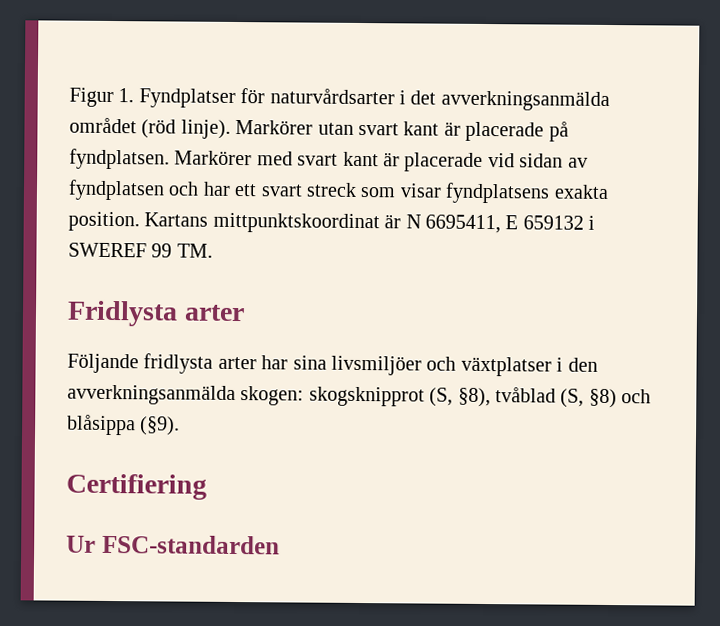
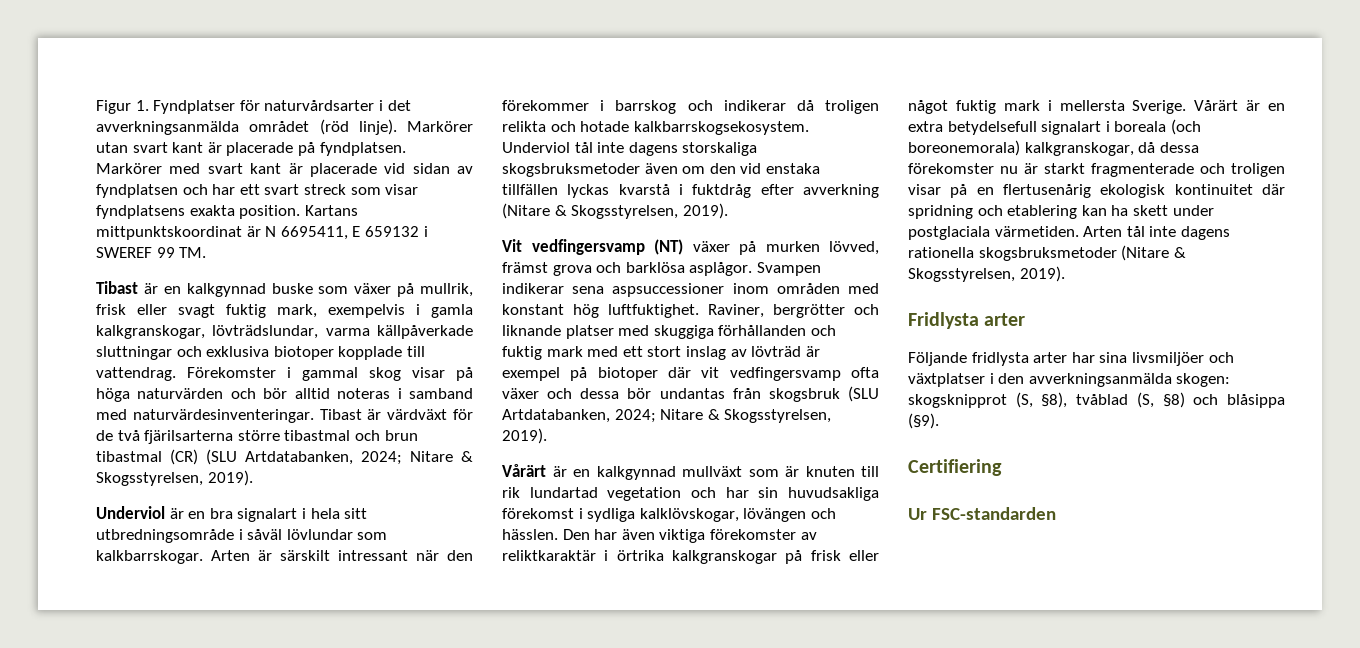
(213, 250) none -> [96,281,473,297] [96,304,473,318] [96,325,473,339] [96,346,425,360] [96,367,473,381] [96,388,473,402] [96,409,474,423] [96,430,418,444] [96,449,473,465] [96,470,253,486] [96,506,368,522] [96,529,388,543] [96,550,473,564] [502,100,879,114] [502,121,809,135] [502,142,758,156] [502,163,820,177] [502,184,879,198] [502,203,728,219] [502,239,879,255] [502,262,821,276] [502,283,879,297] [502,304,879,318] [502,325,836,339] [502,346,820,360] [502,367,879,381] [502,386,879,402] [502,409,832,423] [502,428,547,444] [502,464,879,480] [502,487,879,501] [502,508,836,522] [502,529,817,543] [502,550,879,564] [908,100,1285,114] [908,119,1201,135] [908,140,1199,156] [908,163,1285,177] [908,184,1285,198] [908,205,1214,219] [908,226,1230,240] [908,245,1186,261] [908,266,1065,282] // Tibast är en kalkgynnad buske som växer på mullrik, frisk eller svagt fuktig mark, exempelvis i gamla kalkgranskogar, lövträdslundar, varma källpåverkade sluttningar och exklusiva biotoper kopplade till vattendrag. Förekomster i gammal skog visar på höga naturvärden och bör alltid noteras i samband med naturvärdesinventeringar. Tibast är värdväxt för de två fjärilsarterna större tibastmal och brun tibastmal (CR) (SLU Artdatabanken, 2024; Nitare & Skogsstyrelsen, 2019). // Underviol är en bra signalart i hela sitt utbredningsområde i såväl lövlundar som kalkbarrskogar. Arten är särskilt intressant när den förekommer i barrskog och indikerar då troligen relikta och hotade kalkbarrskogsekosystem. Underviol tål inte dagens storskaliga skogsbruksmetoder även om den vid enstaka tillfällen lyckas kvarstå i fuktdråg efter avverkning (Nitare & Skogsstyrelsen, 2019). // Vit vedfingersvamp (NT) växer på murken lövved, främst grova och barklösa asplågor. Svampen indikerar sena aspsuccessioner inom områden med konstant hög luftfuktighet. Raviner, bergrötter och liknande platser med skuggiga förhållanden och fuktig mark med ett stort inslag av lövträd är exempel på biotoper där vit vedfingersvamp ofta växer och dessa bör undantas från skogsbruk (SLU Artdatabanken, 2024; Nitare & Skogsstyrelsen, 2019). // Vårärt är en kalkgynnad mullväxt som är knuten till rik lundartad vegetation och har sin huvudsakliga förekomst i sydliga kalklövskogar, lövängen och hässlen. Den har även viktiga förekomster av reliktkaraktär i örtrika kalkgranskogar på frisk eller något fuktig mark i mellersta Sverige. Vårärt är en extra betydelsefull signalart i boreala (och boreonemorala) kalkgranskogar, då dessa förekomster nu är starkt fragmenterade och troligen visar på en flertusenårig ekologisk kontinuitet där spridning och etablering kan ha skett under postglaciala värmetiden. Arten tål inte dagens rationella skogsbruksmetoder (Nitare & Skogsstyrelsen, 2019).

